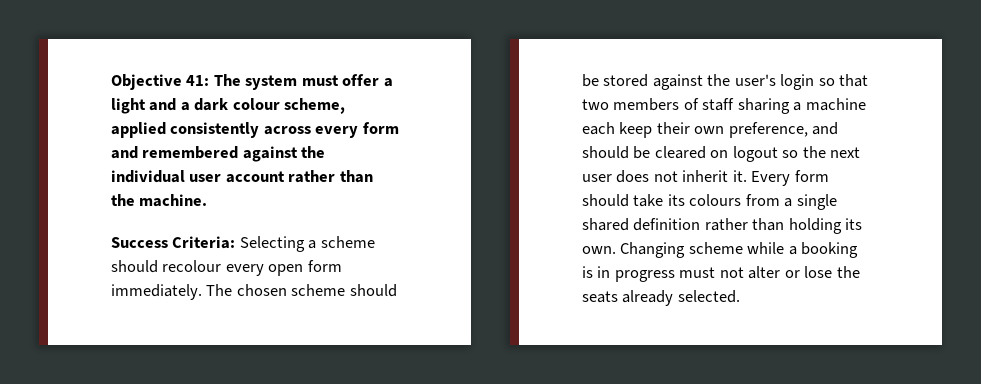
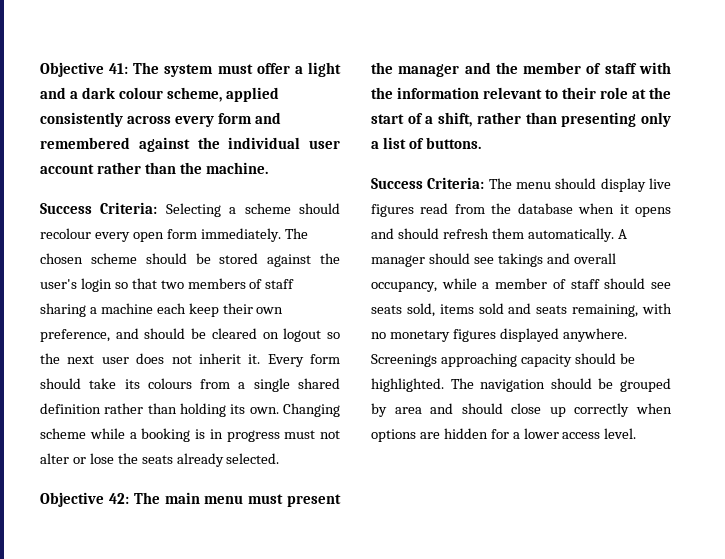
(740, 296) none -> [40,492,341,507] [371,62,671,77] [371,87,671,99] [371,112,671,127] [371,137,481,149] [371,177,671,192] [371,203,671,217] [371,228,627,242] [371,253,616,267] [371,278,671,292] [371,303,672,317] [371,328,627,342] [371,353,635,367] [371,378,671,392] [371,403,672,417] [371,428,637,442] // Objective 42: The main menu must present the manager and the member of staff with the information relevant to their role at the start of a shift, rather than presenting only a list of buttons. // Success Criteria: The menu should display live figures read from the database when it opens and should refresh them automatically. A manager should see takings and overall occupancy, while a member of staff should see seats sold, items sold and seats remaining, with no monetary figures displayed anywhere. Screenings approaching capacity should be highlighted. The navigation should be grouped by area and should close up correctly when options are hidden for a lower access level.

